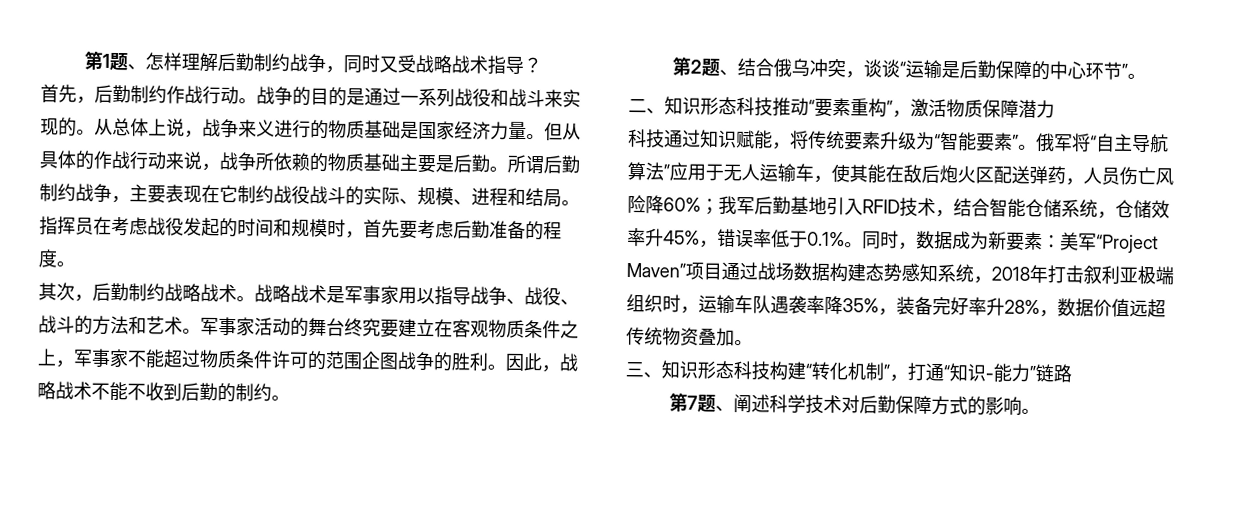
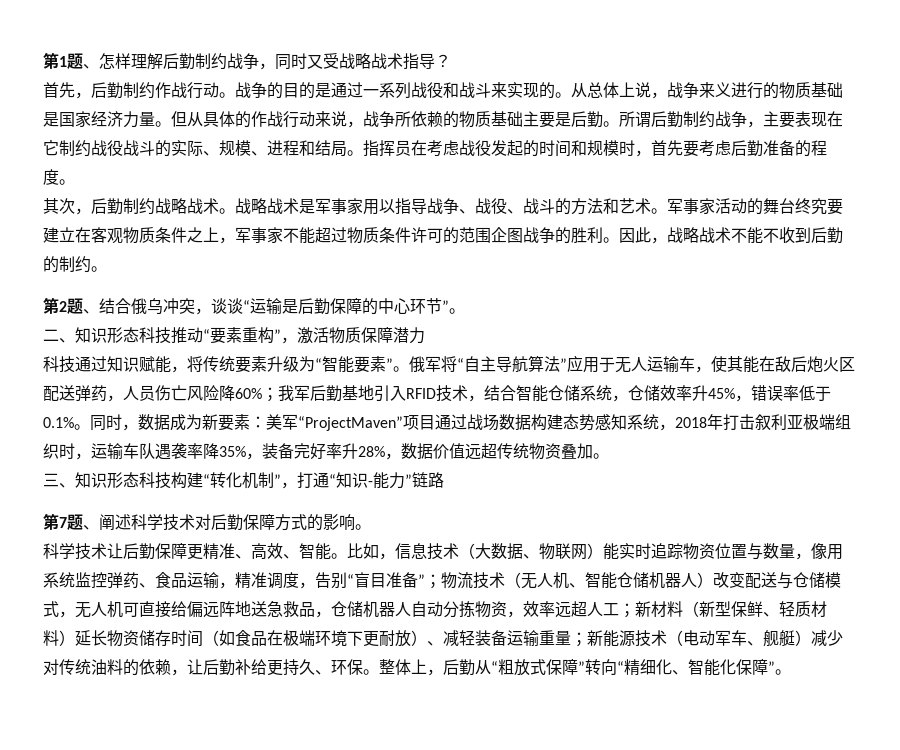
[1096,234,1159,254] [626,262,686,278] “Project Maven” -> [298,416,403,431] “ProjectMaven”
(1040, 411) none -> [43,543,843,560] [43,572,841,589] [43,600,827,618] [43,630,843,647] [43,659,791,676] // 科学技术让后勤保障更精准、高效、智能。比如，信息技术（大数据、物联网）能实时追踪物资位置与数量，像用系统监控弹药、食品运输，精准调度，告别“盲目准备”；物流技术（无人机、智能仓储机器人）改变配送与仓储模式，无人机可直接给偏远阵地送急救品，仓储机器人自动分拣物资，效率远超人工；新材料（新型保鲜、轻质材料）延长物资储存时间（如食品在极端环境下更耐放）、减轻装备运输重量；新能源技术（电动军车、舰艇）减少对传统油料的依赖，让后勤补给更持久、环保。整体上，后勤从“粗放式保障”转向“精细化、智能化保障”。

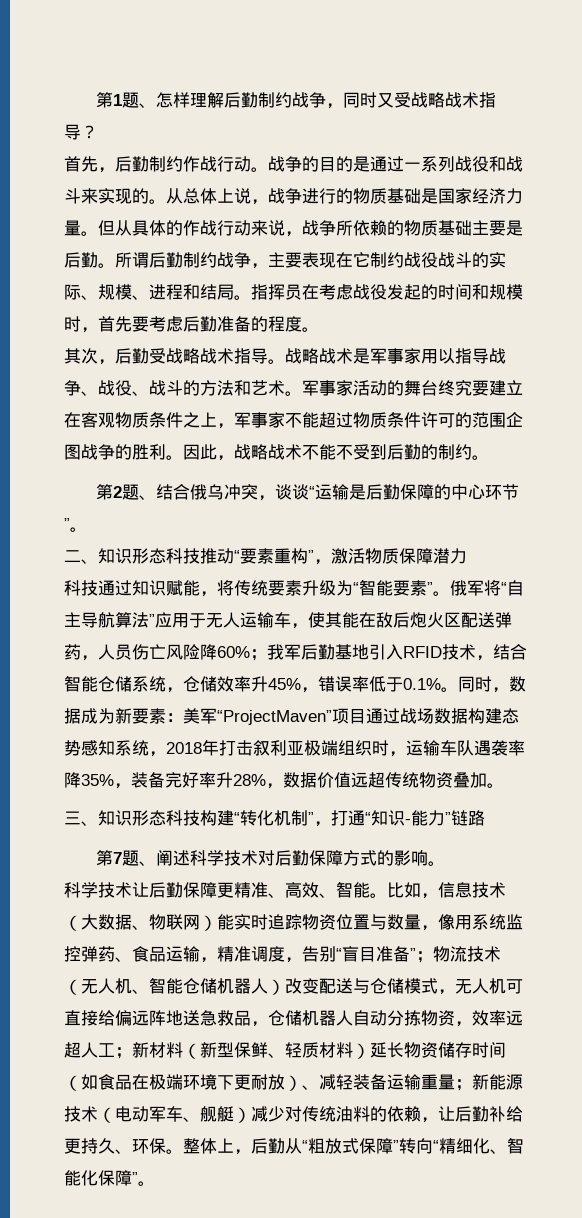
[699,82,731,98] 来义 -> (302, 196) none
[123,198,219,215] 制约战略战术 -> [149,348,268,364] 受战略战术指导
[779,227,795,244] 收 -> [353,444,370,460] 受

